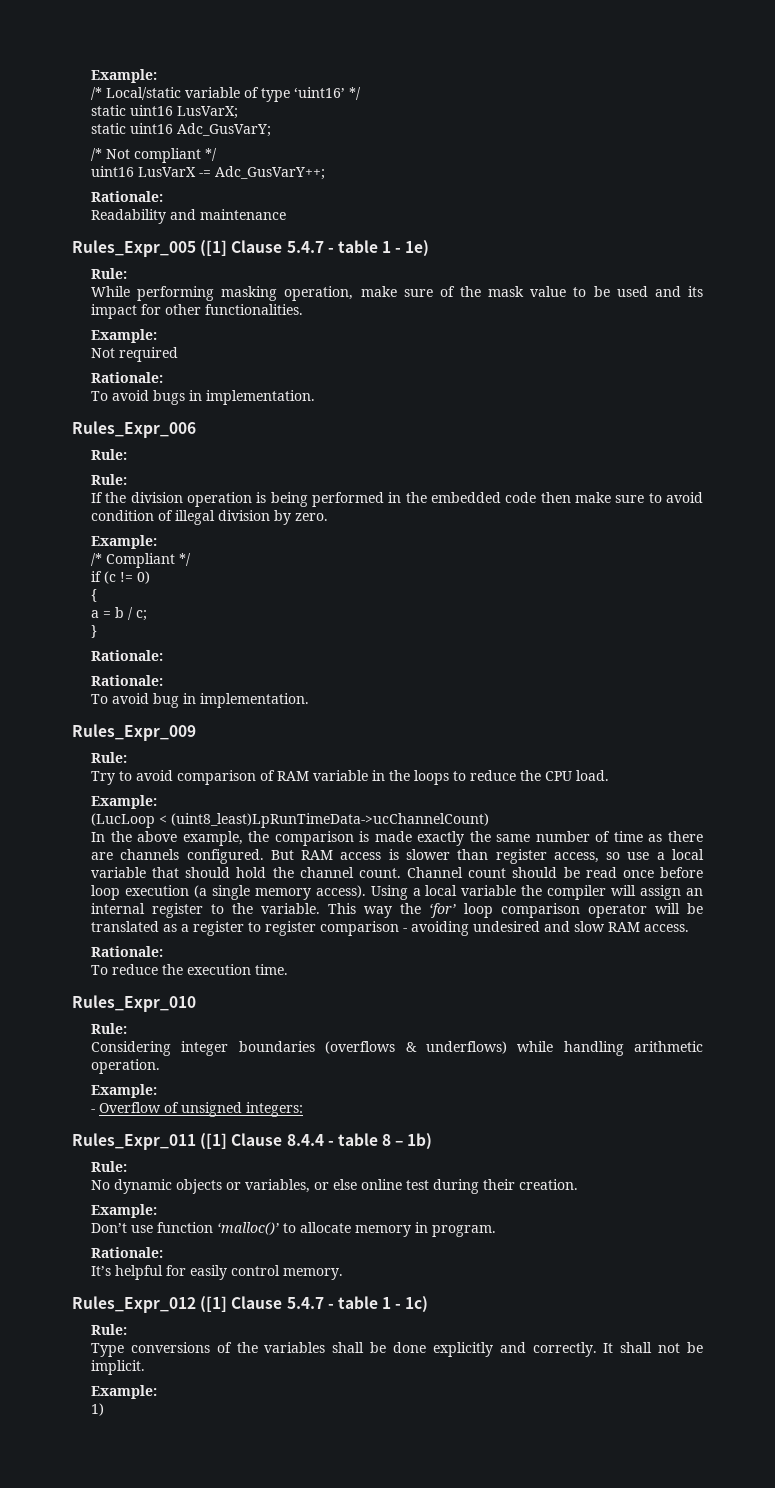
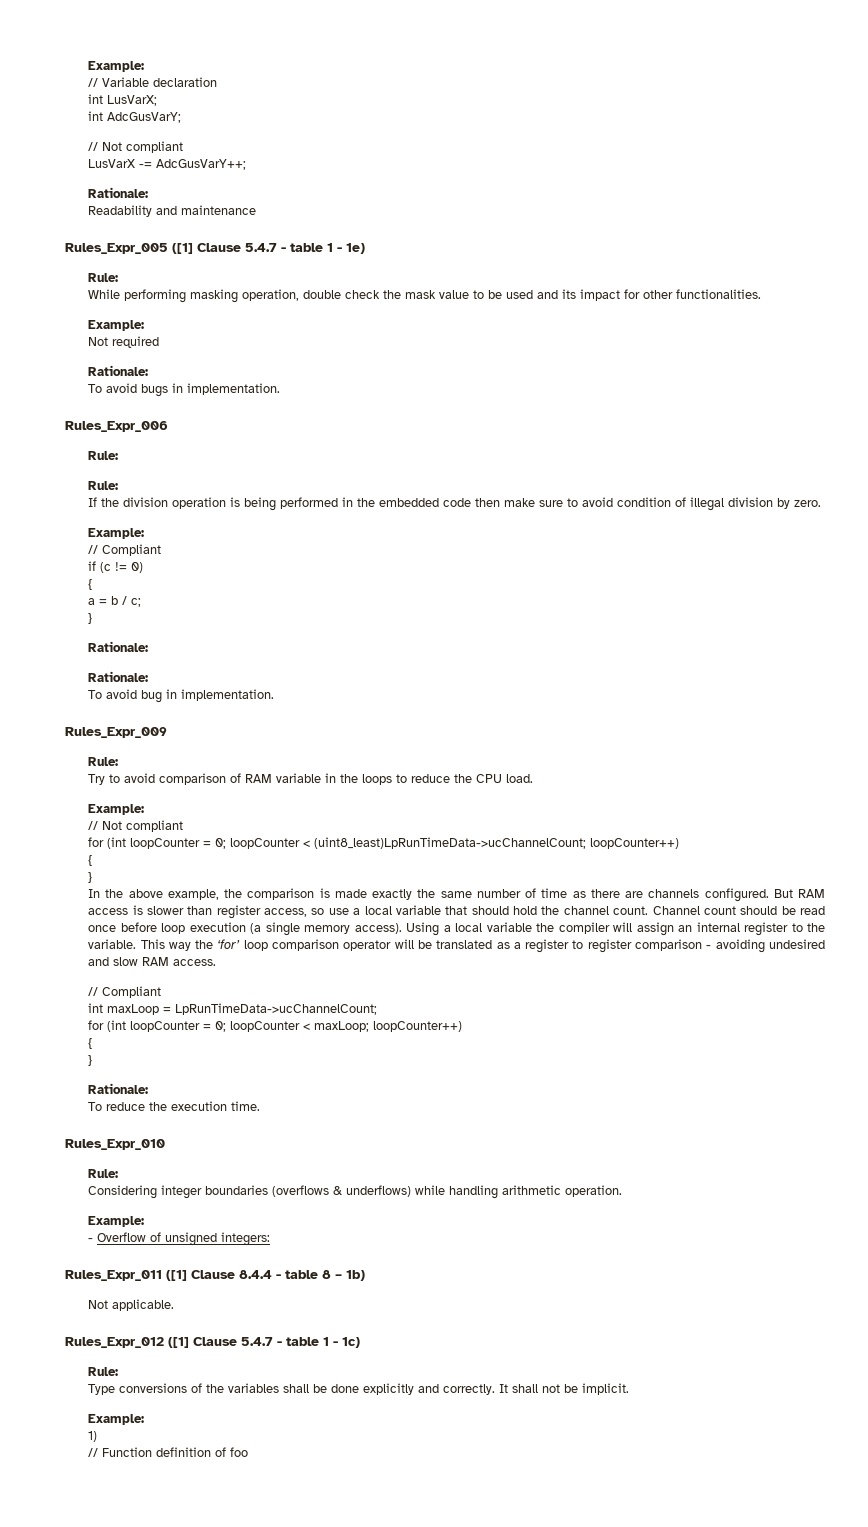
[91,69,158,83] [91,87,362,102] [91,105,239,119] [91,123,272,137] [91,148,218,163] [91,166,135,177] Example: // /* Local/static variable of type ‘uint16’ */ // static uint16 LusVarX; // static uint16 Adc_GusVarY; // /* Not compliant */ // uint16 -> [88,61,145,72] [88,77,218,87] [88,94,158,106] [88,111,182,123] [88,141,184,153] Example: // // Variable declaration // int LusVarX; // int AdcGusVarY; // // Not compliant //
[215,166,326,180] Adc_GusVarY++; -> [156,159,247,170] AdcGusVarY++;
[360,286,455,297] make sure of -> [303,290,381,299] double check
[91,553,192,568] /* Compliant */ -> [88,544,162,556] // Compliant
[91,813,490,828] (LucLoop < (uint8_least)LpRunTimeData->ucChannelCount) -> [88,820,184,832] [88,837,680,849] [88,855,93,866] [88,872,93,883] // Not compliant // for (int loopCounter = 0; loopCounter < (uint8_least)LpRunTimeData->ucChannelCount; loopCounter++) // { // }
(690, 928) none -> [88,986,162,998] [88,1003,378,1015] [88,1020,463,1032] [88,1038,93,1049] [88,1055,93,1066] // // Compliant // int maxLoop = LpRunTimeData->ucChannelCount; // for (int loopCounter = 0; loopCounter < maxLoop; loopCounter++) // { // }
[91,1161,128,1172] [91,1179,579,1194] [91,1204,158,1218] [91,1222,497,1237] [91,1247,164,1258] [91,1265,344,1280] Rule: // No dynamic objects or variables, or else online test during their creation. // Example: // Don’t use function ‘malloc()’ to allocate memory in program. // Rationale: // It’s helpful for easily control memory. -> [88,1299,175,1311] Not applicable.
(105, 1409) none -> [88,1447,249,1457] // // Function definition of foo

